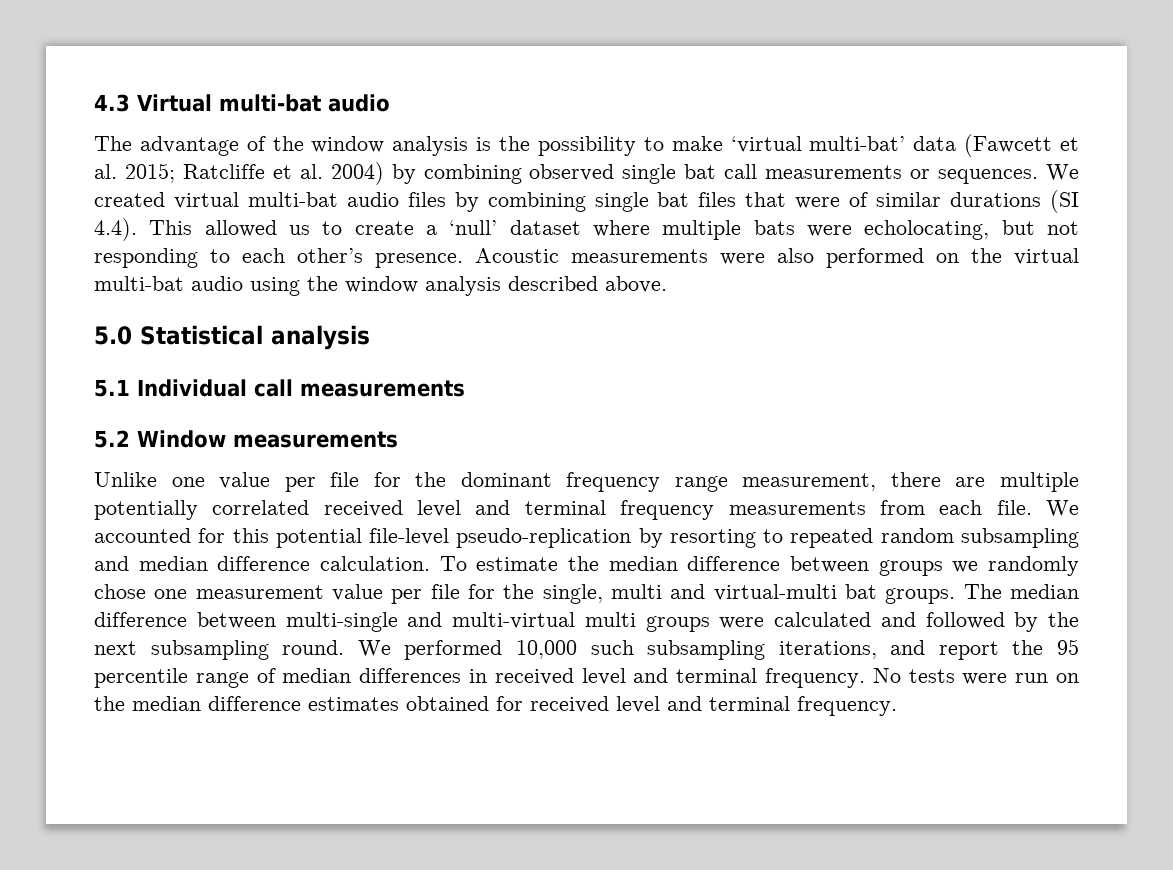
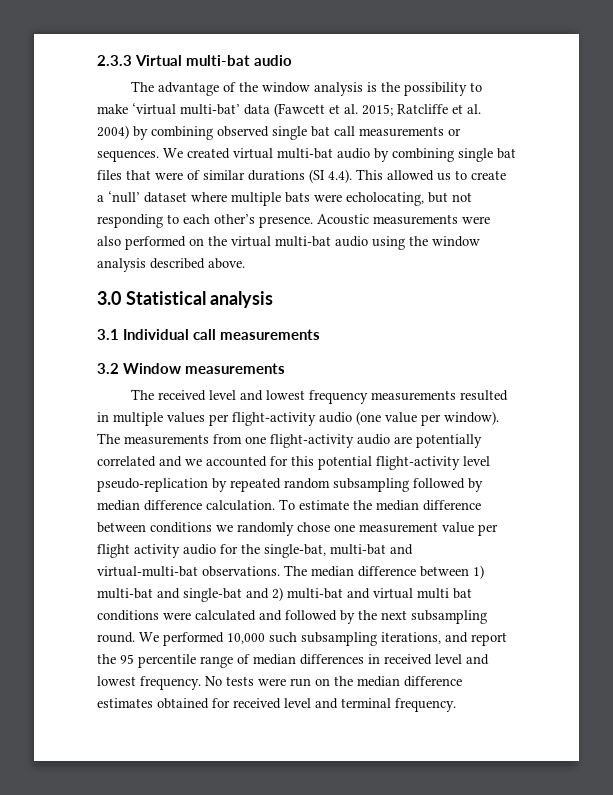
[94,94,130,112] 4.3 -> [97,55,132,66] 2.3.3
[407,192,446,207] files -> (370, 153) none
[94,326,132,345] 5.0 -> [97,291,121,305] 3.0
[94,379,130,397] 5.1 -> [97,329,119,340] 3.1
[94,430,130,448] 5.2 -> [97,363,119,374] 3.2
[94,472,1079,492] [94,500,606,520] Unlike one value per file for the dominant frequency range measurement, there are multiple potentially correlated received level and terminal -> [131,389,306,401] The received level and lowest
[879,500,1079,517] [94,528,784,548] from each file. We accounted for this potential file-level pseudo-replication by resorting to -> [460,390,509,401] [97,411,499,426] [97,433,482,448] [97,456,490,470] [97,478,227,492] resulted in multiple values per flight-activity audio (one value per window). The measurements from one flight-activity audio are potentially correlated and we accounted for this potential flight-activity level pseudo-replication by
[94,556,129,571] and -> [413,478,483,492] followed by
[878,560,943,576] groups -> [150,522,212,533] conditions
[430,584,1079,604] [94,612,710,632] file for the single, multi and virtual-multi bat groups. The median difference between multi-single and multi-virtual multi groups -> [97,544,413,558] [97,565,484,579] [97,587,472,602] [97,610,159,621] flight activity audio for the single-bat, multi-bat and virtual-multi-bat observations. The median difference between 1) multi-bat and single-bat and 2) multi-bat and virtual multi bat conditions
[676,668,758,683] terminal -> [97,676,136,686] lowest

